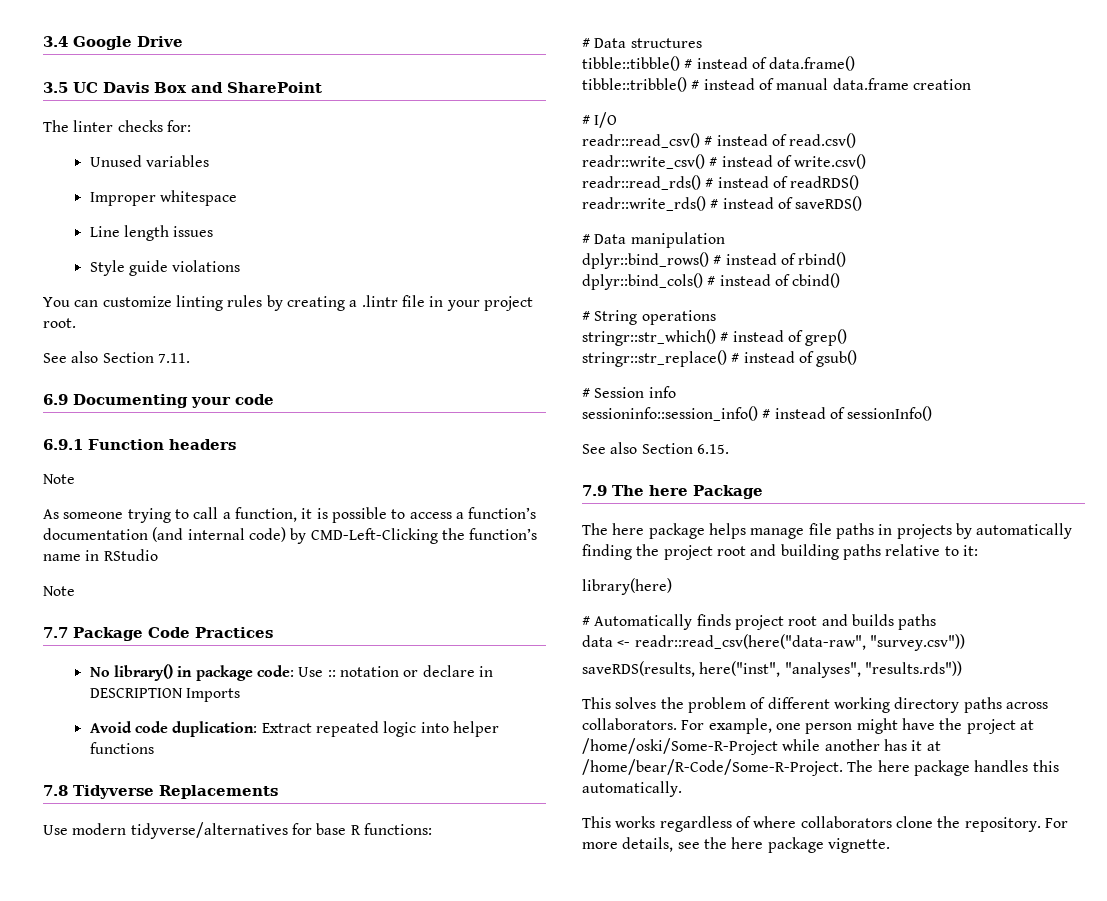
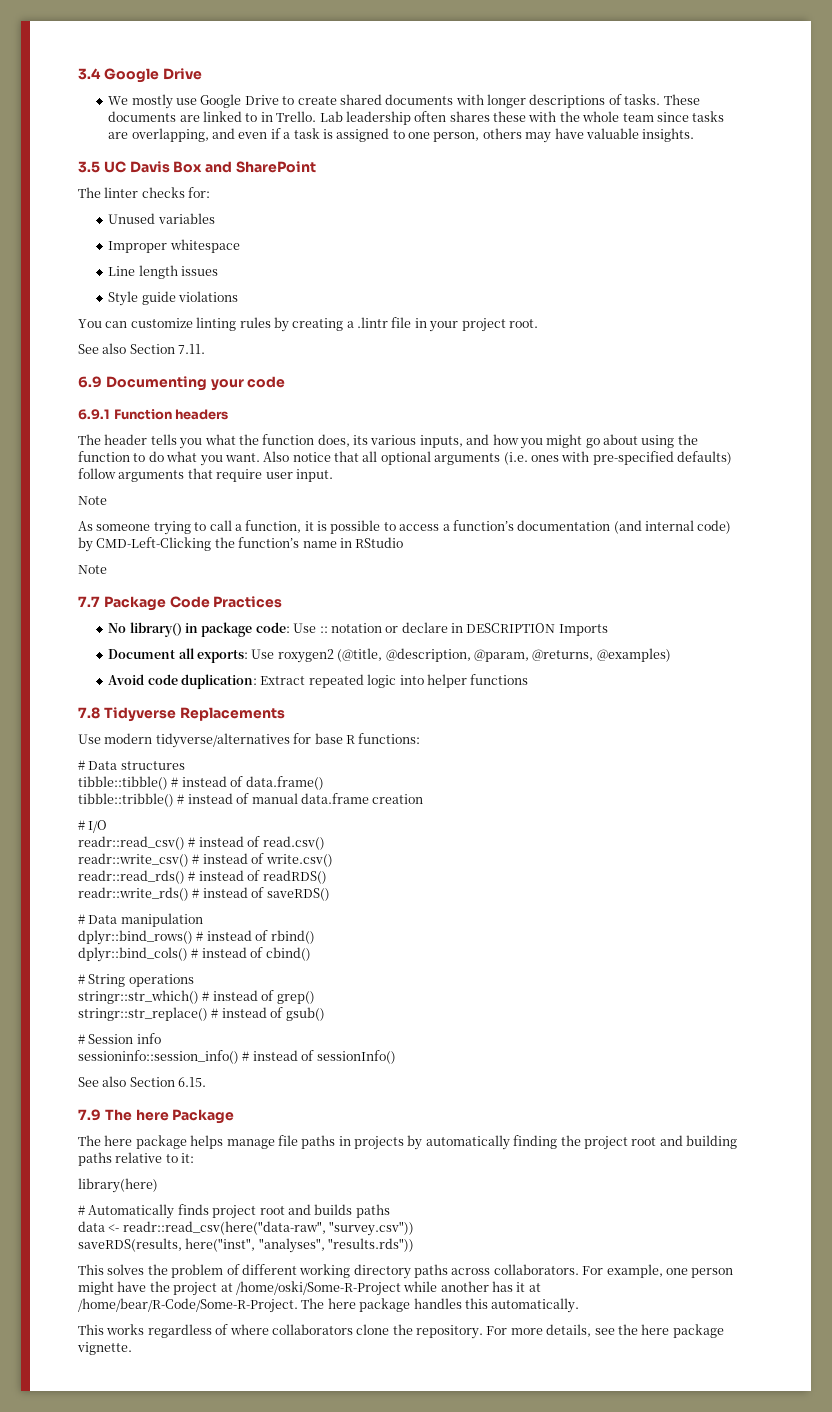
(183, 41) none -> [108,94,700,109] [108,111,725,125] [108,128,695,143] // We mostly use Google Drive to create shared documents with longer descriptions of tasks. These documents are linked to in Trello. Lab leadership often shares these with the whole team since tasks are overlapping, and even if a task is assigned to one person, others may have valuable insights.
(236, 444) none -> [78,434,698,449] [78,451,732,466] [78,468,333,482] // The header tells you what the function does, its various inputs, and how you might go about using the function to do what you want. Also notice that all optional arguments (i.e. ones with pre-specified defaults) follow arguments that require user input.
(241, 695) none -> [108,648,671,663] // Document all exports: Use roxygen2 (@title, @description, @param, @returns, @examples)

